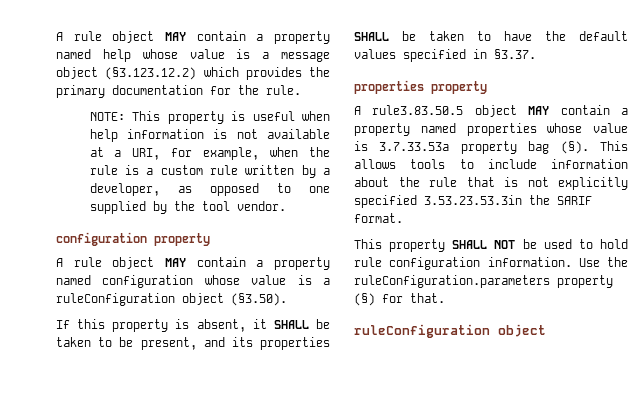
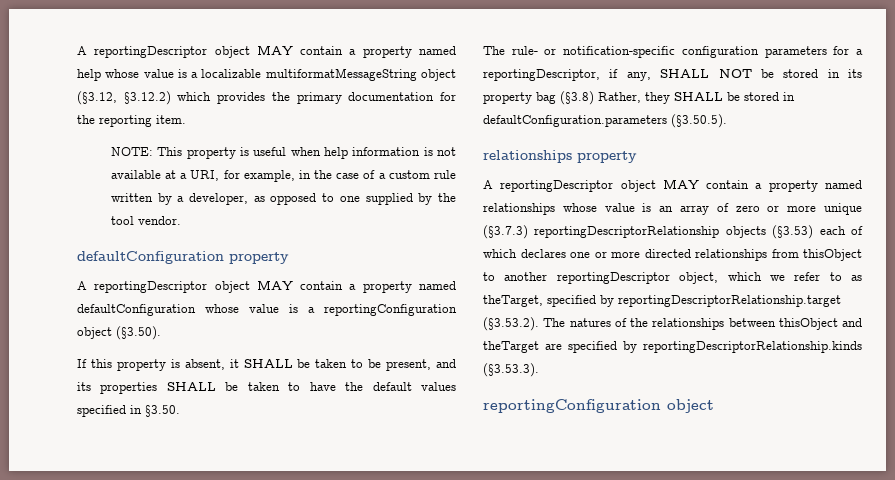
[56,31,102,41] A rule -> [77,46,208,58] A reportingDescriptor
[281,52,330,62] [56,67,197,80] message object (§3.123.12.2) -> [201,68,456,81] [77,91,171,105] localizable multiformatMessageString object (§3.12, §3.12.2)
[266,85,301,95] rule. -> [99,115,186,127] reporting item.
[270,147,330,157] [89,165,139,175] when the rule is -> [298,170,376,179] in the case of
[56,232,210,246] [56,257,330,270] [56,275,330,288] [56,293,175,306] configuration property // A rule object MAY contain a property named configuration whose value is a ruleConfiguration -> [77,251,289,264] [77,280,456,293] [77,304,457,316] defaultConfiguration property // A reportingDescriptor object MAY contain a property named defaultConfiguration whose value is a reportingConfiguration
[494,49,536,59] [354,80,487,94] [354,105,628,117] [354,123,628,136] [354,141,628,154] [354,159,628,169] [354,177,628,190] [354,195,592,208] [354,213,403,223] [354,239,628,252] [354,257,628,270] [354,275,613,288] [354,293,445,306] [354,324,490,338] §3.37. // properties property // A rule3.83.50.5 object MAY contain a property named properties whose value is 3.7.33.53a property bag (§). This allows tools to include information about the rule that is not explicitly specified 3.53.23.53.3in the SARIF format. // This property SHALL NOT be used to hold rule configuration information. Use the ruleConfiguration.parameters property (§) for that. // ruleConfiguration -> [145,405,180,417] [483,46,863,58] [483,69,862,81] [483,91,795,105] [483,114,727,128] [483,150,637,163] [483,179,862,192] [483,203,862,215] [483,225,863,239] [483,249,862,261] [483,272,862,284] [483,295,841,307] [483,317,862,331] [483,341,862,353] [483,363,539,377] [483,399,661,413] §3.50. // The rule- or notification-specific configuration parameters for a reportingDescriptor, if any, SHALL NOT be stored in its property bag (§3.8) Rather, they SHALL be stored in defaultConfiguration.parameters (§3.50.5). // relationships property // A reportingDescriptor object MAY contain a property named relationships whose value is an array of zero or more unique (§3.7.3) reportingDescriptorRelationship objects (§3.53) each of which declares one or more directed relationships from thisObject to another reportingDescriptor object, which we refer to as theTarget, specified by reportingDescriptorRelationship.target (§3.53.2). The natures of the relationships between thisObject and theTarget are specified by reportingDescriptorRelationship.kinds (§3.53.3). // reportingConfiguration

